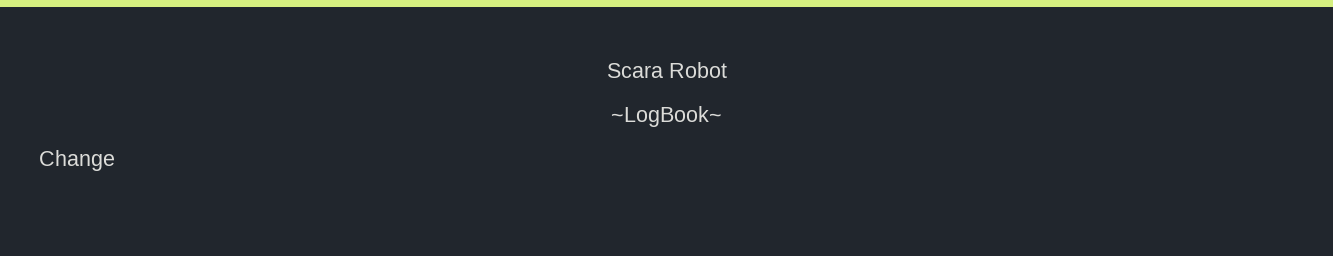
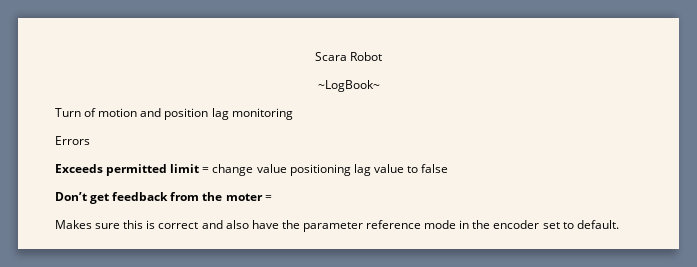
[39,150,115,171] Change -> [55,108,293,120] [55,136,90,145] [55,164,449,176] [55,192,272,204] [55,220,619,232] Turn of motion and position lag monitoring // Errors // Exceeds permitted limit = change value positioning lag value to false // Don’t get feedback from the moter = // Makes sure this is correct and also have the parameter reference mode in the encoder set to default.

